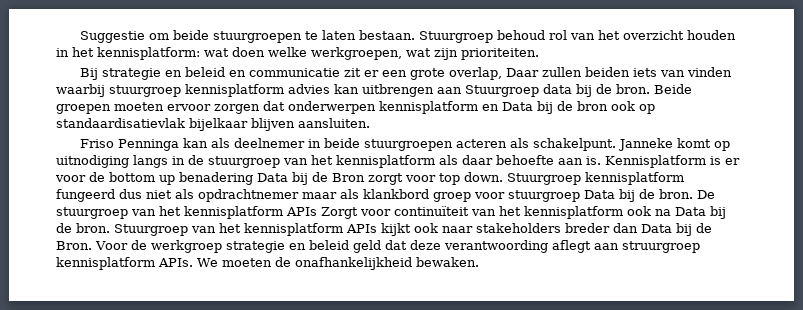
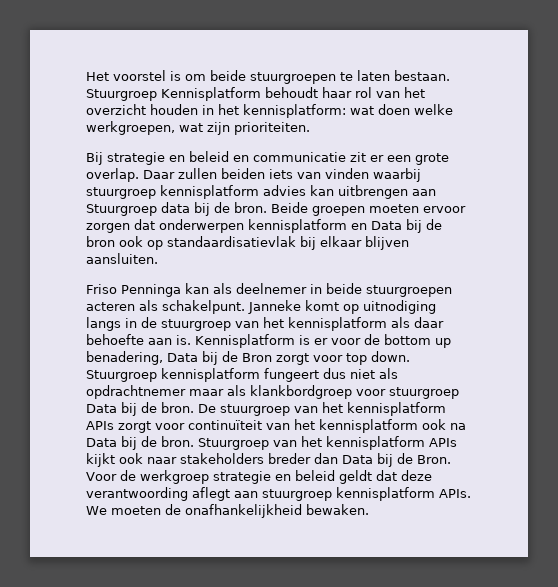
[80,31,146,43] Suggestie -> [86,70,181,81] Het voorstel is
[497,30,546,40] behoud -> [161,87,352,101] Kennisplatform behoudt haar
[449,67,503,80] overlap, -> [86,168,139,182] overlap.
[189,118,248,131] bijelkaar -> [300,236,362,250] bij elkaar
[179,172,253,185] benadering -> [86,351,163,365] benadering,
[56,189,115,202] fungeerd -> [264,368,319,382] fungeert
[363,189,471,202] klankbord groep -> [250,385,352,399] klankbordgroep
[321,207,358,219] Zorgt -> [118,421,151,433] zorgt
[352,240,381,253] geld -> [339,470,372,484] geldt
[621,241,700,253] struurgroep -> [262,489,332,501] stuurgroep

